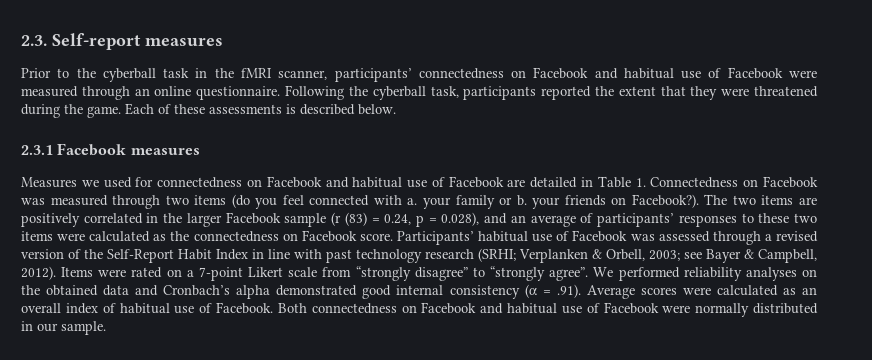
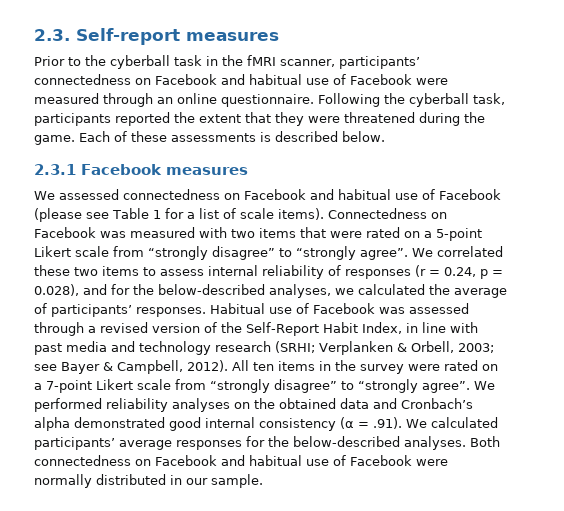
[21,176,646,188] Measures we used for connectedness on Facebook and habitual use of Facebook are detailed in Table 1. -> [34,189,501,200] [34,208,324,222] We assessed connectedness on Facebook and habitual use of Facebook (please see Table 1 for a list of scale items).
[112,194,817,209] [21,212,367,227] through two items (do you feel connected with a. your family or b. your friends on Facebook?). The two items are positively correlated in the larger Facebook sample (r (83) -> [198,227,482,241] [34,246,503,260] [34,265,426,279] with two items that were rated on a 5-point Likert scale from “strongly disagree” to “strongly agree”. We correlated these two items to assess internal reliability of responses (r
[510,213,818,227] [21,230,529,245] an average of participants’ responses to these two items were calculated as the connectedness on Facebook score. Participants’ habitual -> [111,284,507,298] [34,303,265,317] for the below-described analyses, we calculated the average of participants’ responses. Habitual
[216,249,248,260] Index -> [362,322,402,334] Index,
(352, 256) none -> [66,341,135,352] media and
[61,267,94,277] Items -> [232,360,404,374] All ten items in the survey
[586,285,817,299] [21,302,273,314] Average scores were calculated as an overall index of habitual use of Facebook. -> [406,417,498,428] [34,436,466,450] We calculated participants’ average responses for the below-described analyses.

